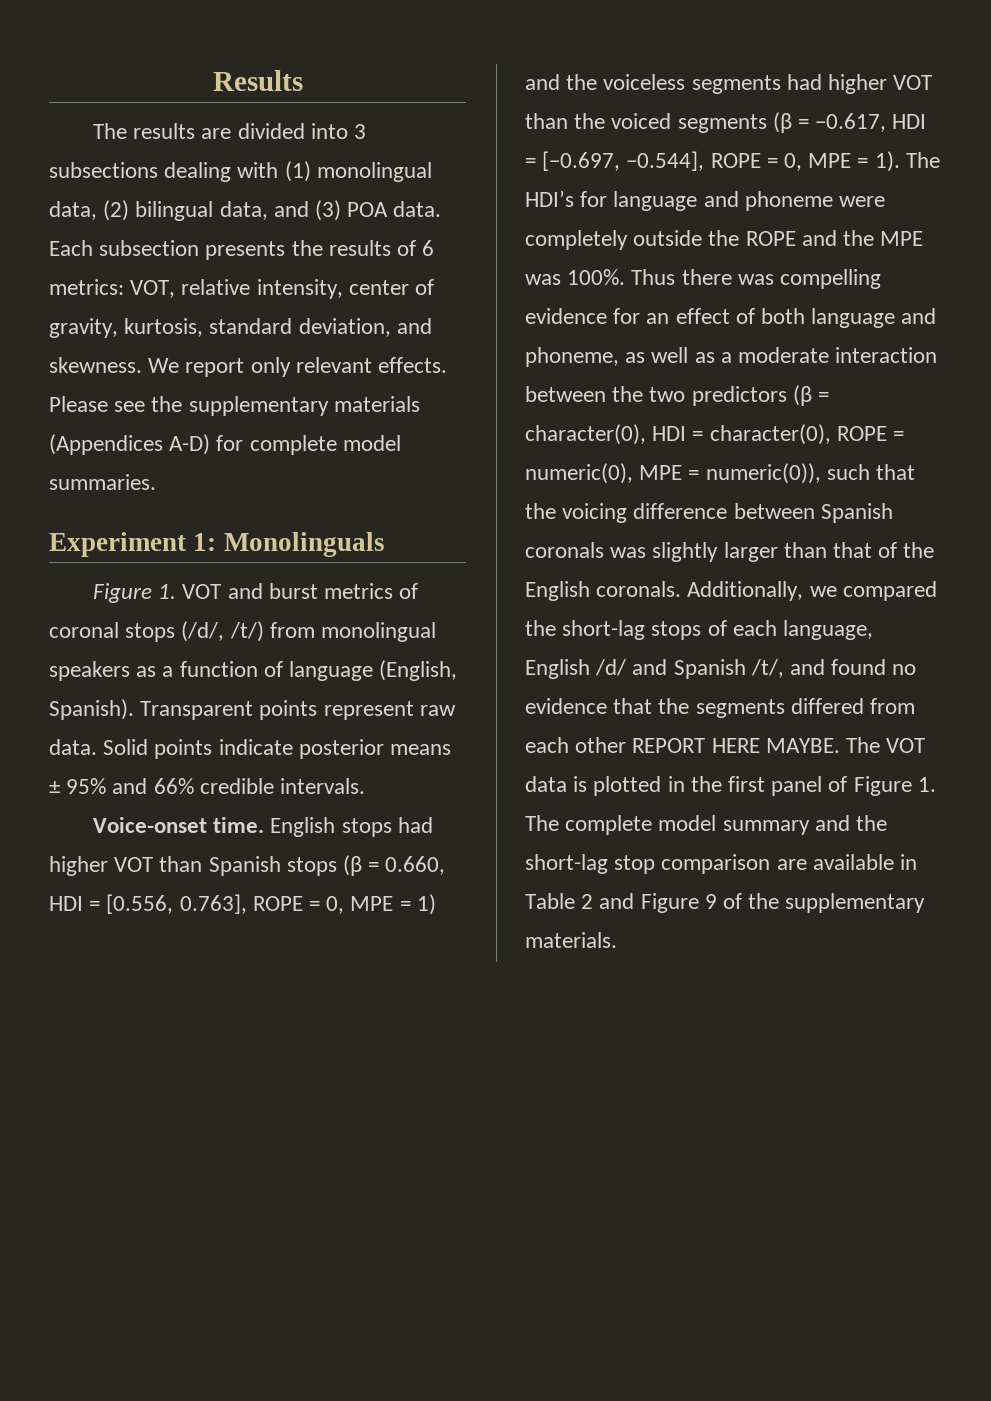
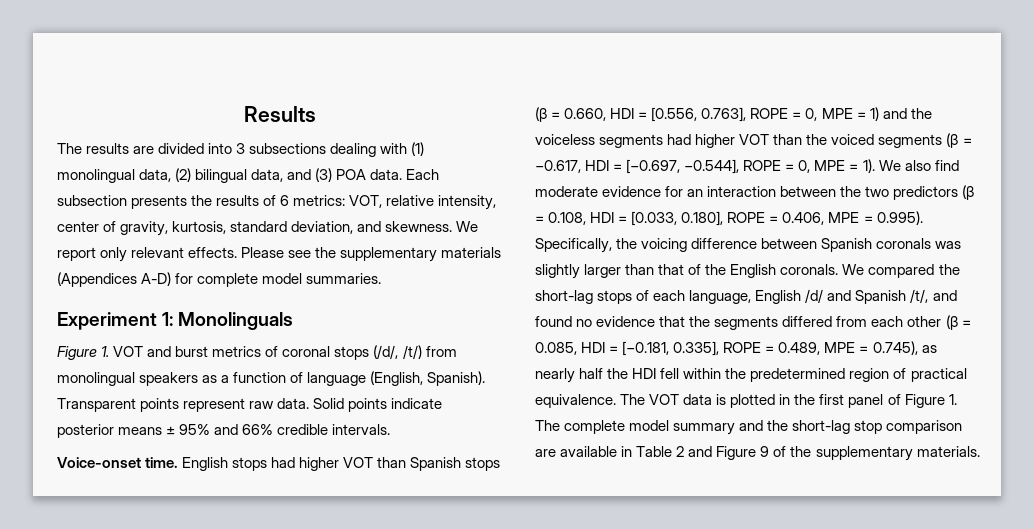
[905,152,940,168] [525,190,886,211] [525,230,924,250] [525,269,882,289] [525,308,937,328] [525,347,830,367] The HDI’s for language and phoneme were completely outside the ROPE and the MPE was 100%. Thus there was compelling evidence for an effect of both language and phoneme, as well as a moderate -> [878,160,959,171] [535,186,704,197] We also find moderate evidence for an
[525,424,905,445] [525,463,916,484] character(0), HDI = character(0), ROPE = numeric(0), MPE = numeric(0)), such that -> [548,211,923,226] [535,238,612,253] 0.108, HDI = [0.033, 0.180], ROPE = 0.406, MPE = 0.995). Specifically,
[687,581,837,601] Additionally, we -> [842,264,865,275] We
[632,738,840,753] REPORT HERE MAYBE. -> [945,315,971,330] [535,341,937,356] [535,368,967,383] [535,394,616,408] (β = 0.085, HDI = [−0.181, 0.335], ROPE = 0.489, MPE = 0.745), as nearly half the HDI fell within the predetermined region of practical equivalence.

